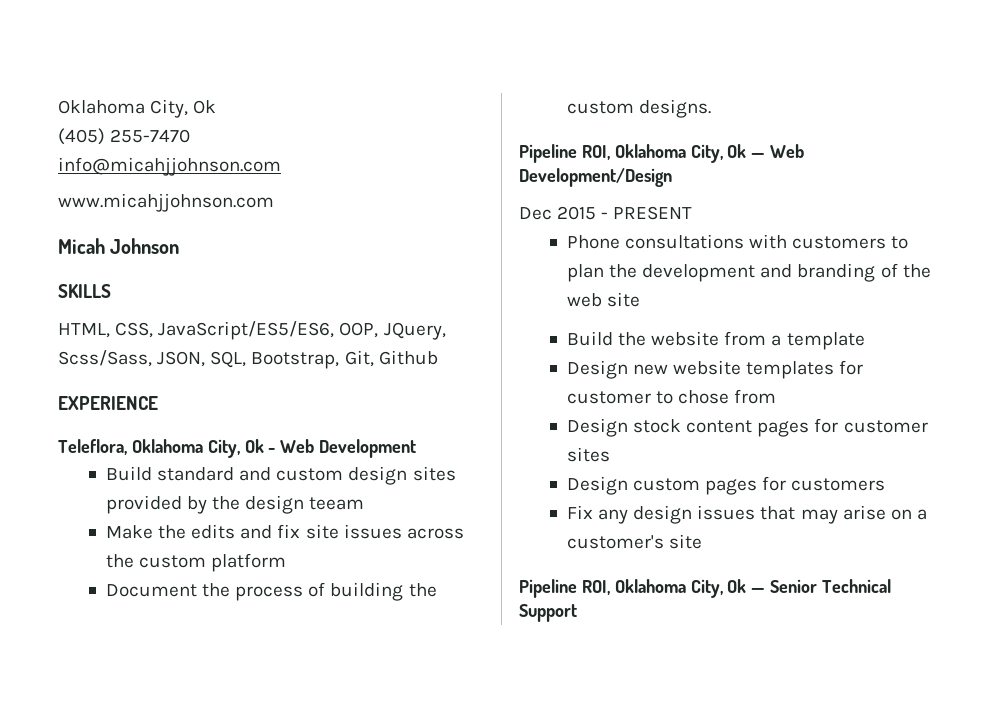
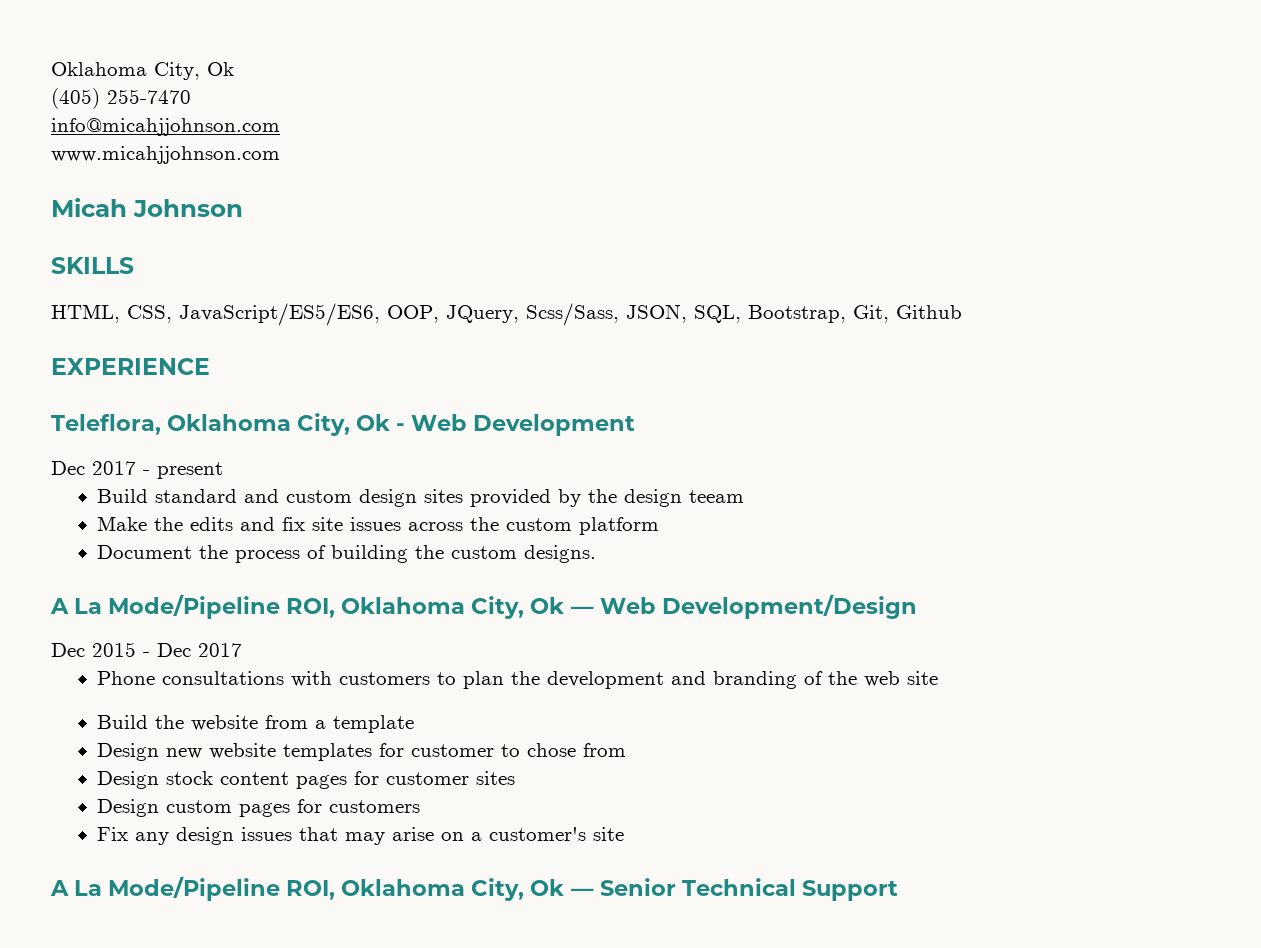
(417, 448) none -> [51,461,223,479] // Dec 2017 - present
[519,144,577,163] Pipeline -> [50,594,281,619] A La Mode/Pipeline
[613,206,693,220] PRESENT -> [157,643,242,657] Dec 2017
[519,579,577,598] Pipeline -> [50,876,281,901] A La Mode/Pipeline

